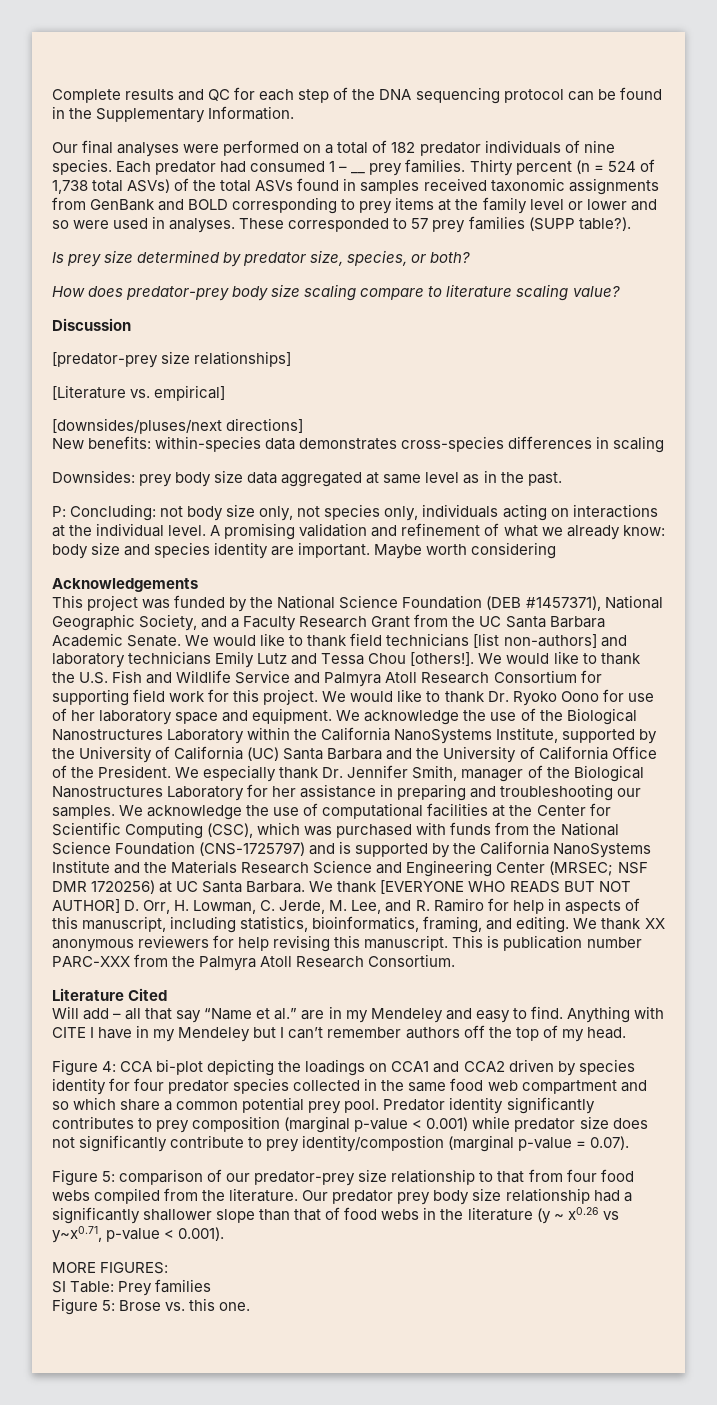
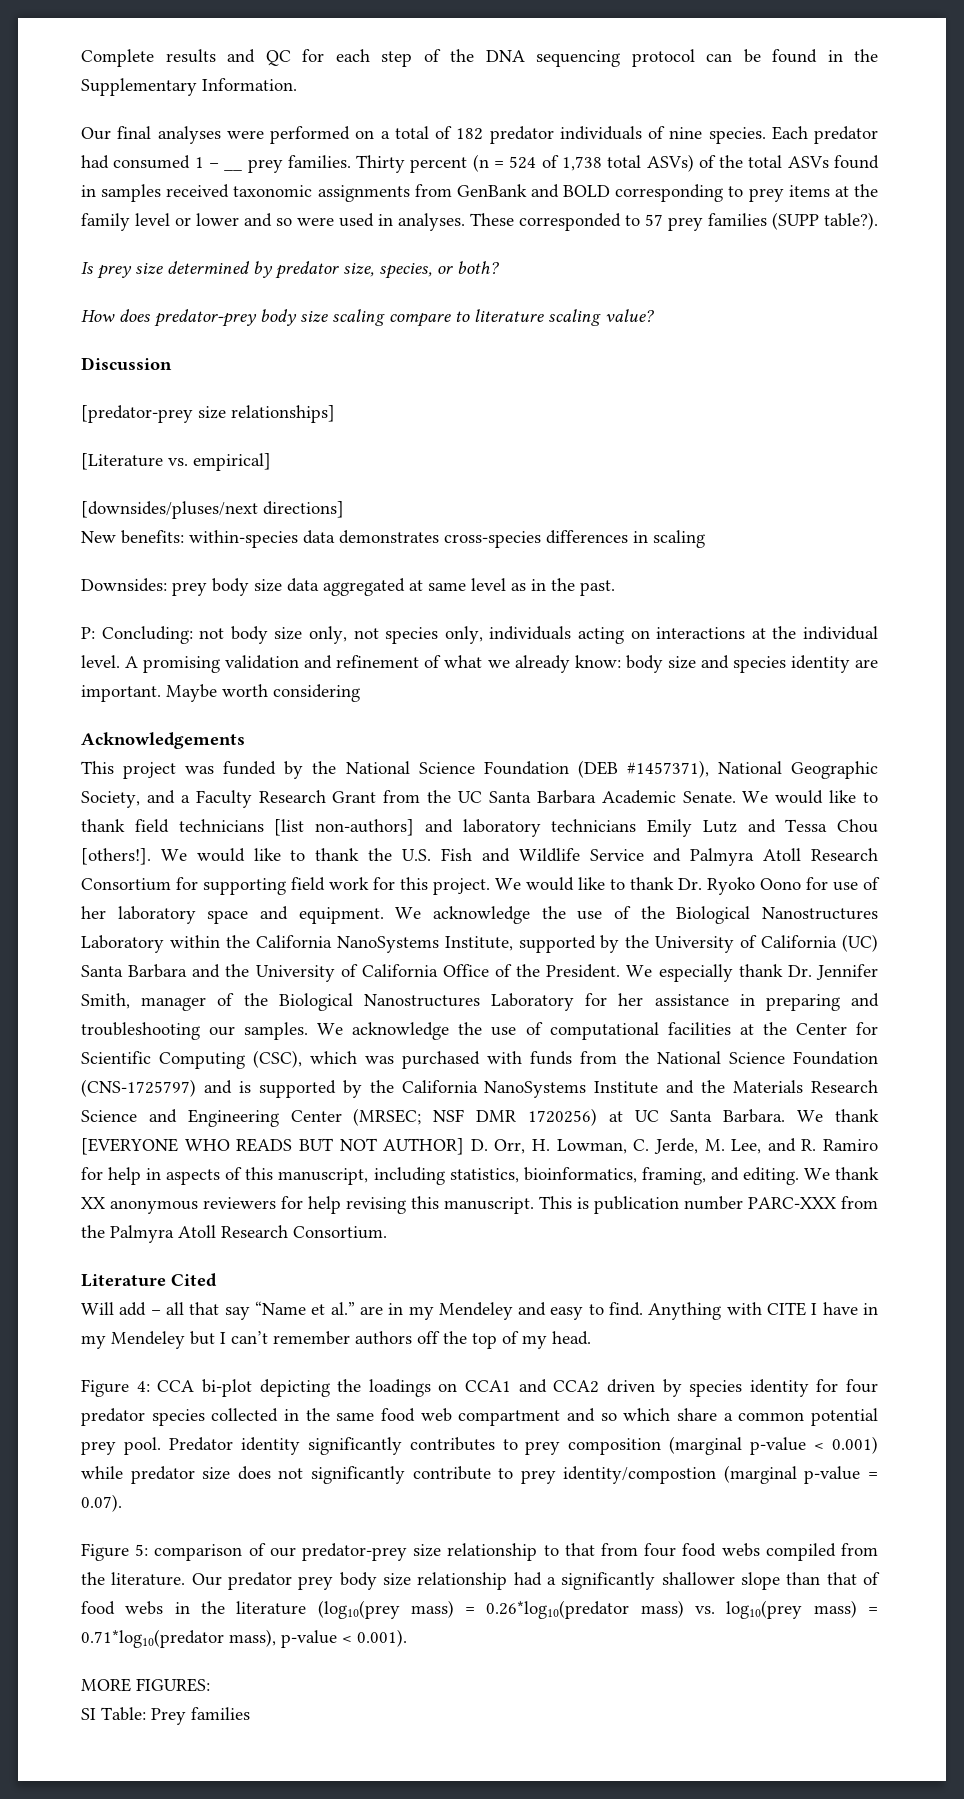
[536,1207,619,1224] [52,1226,102,1243] (y ~ x0.26 vs y~x0.71, -> [317,1600,878,1619] [81,1629,276,1648] (log10(prey mass) = 0.26*log10(predator mass) vs. log10(prey mass) = 0.71*log10(predator mass),
[52,1298,251,1315] // Figure 5: Brose vs. this one. -> (250, 1713) none

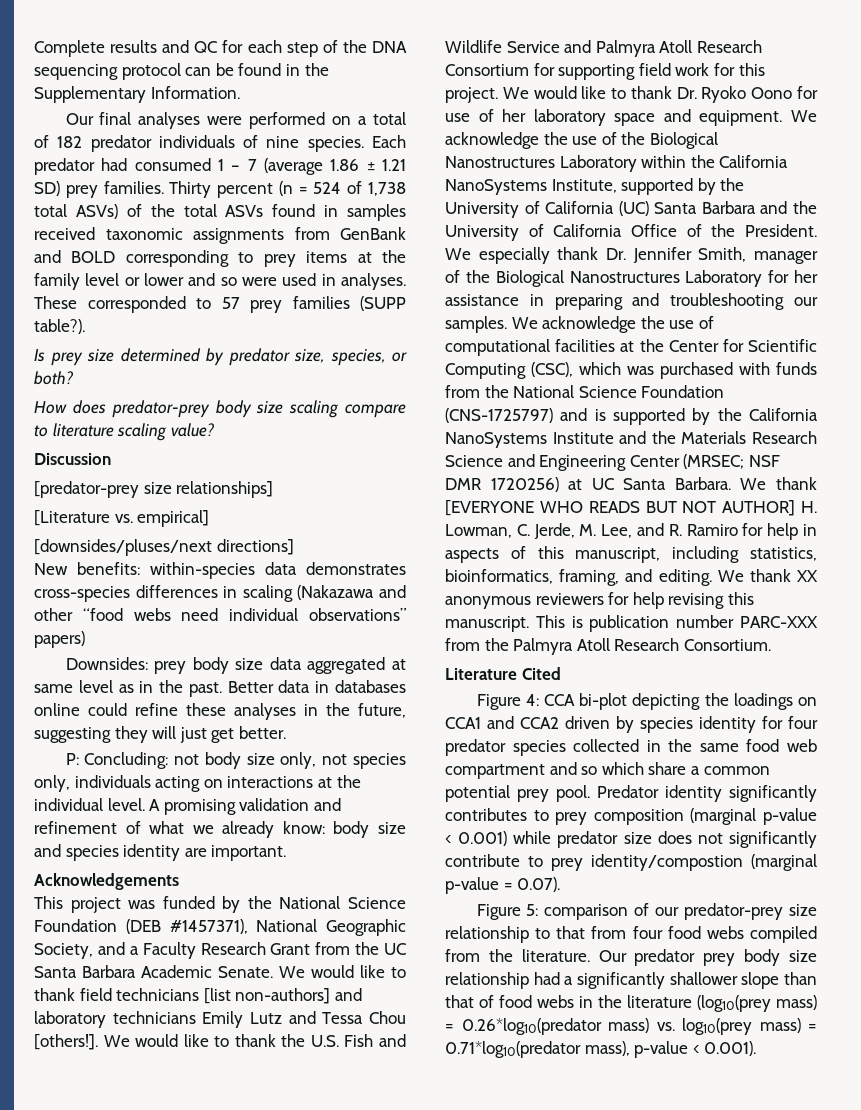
[224,168,243,171] __ -> [247,158,406,175] [34,181,60,196] 7 (average 1.86 ± 1.21 SD)
(705, 539) none -> [297,585,407,600] [34,608,406,621] [34,631,85,648] (Nakazawa and other “food webs need individual observations” papers)
(615, 588) none -> [227,680,406,693] [34,703,406,720] [34,726,286,743] Better data in databases online could refine these analyses in the future, suggesting they will just get better.
[166,684,360,702] Maybe worth considering -> (287, 853) none
[470,1139,526,1154] D. Orr, -> (796, 508) none
[81,1301,879,1320] [81,1331,591,1349] // Will add – all that say “Name et al.” are in my Mendeley and easy to find. Anything with CITE I have in my Mendeley but I can’t remember authors off the top of my head. -> (561, 673) none
[81,1678,210,1692] [81,1707,250,1725] // MORE FIGURES: // SI Table: Prey families -> (757, 1048) none

